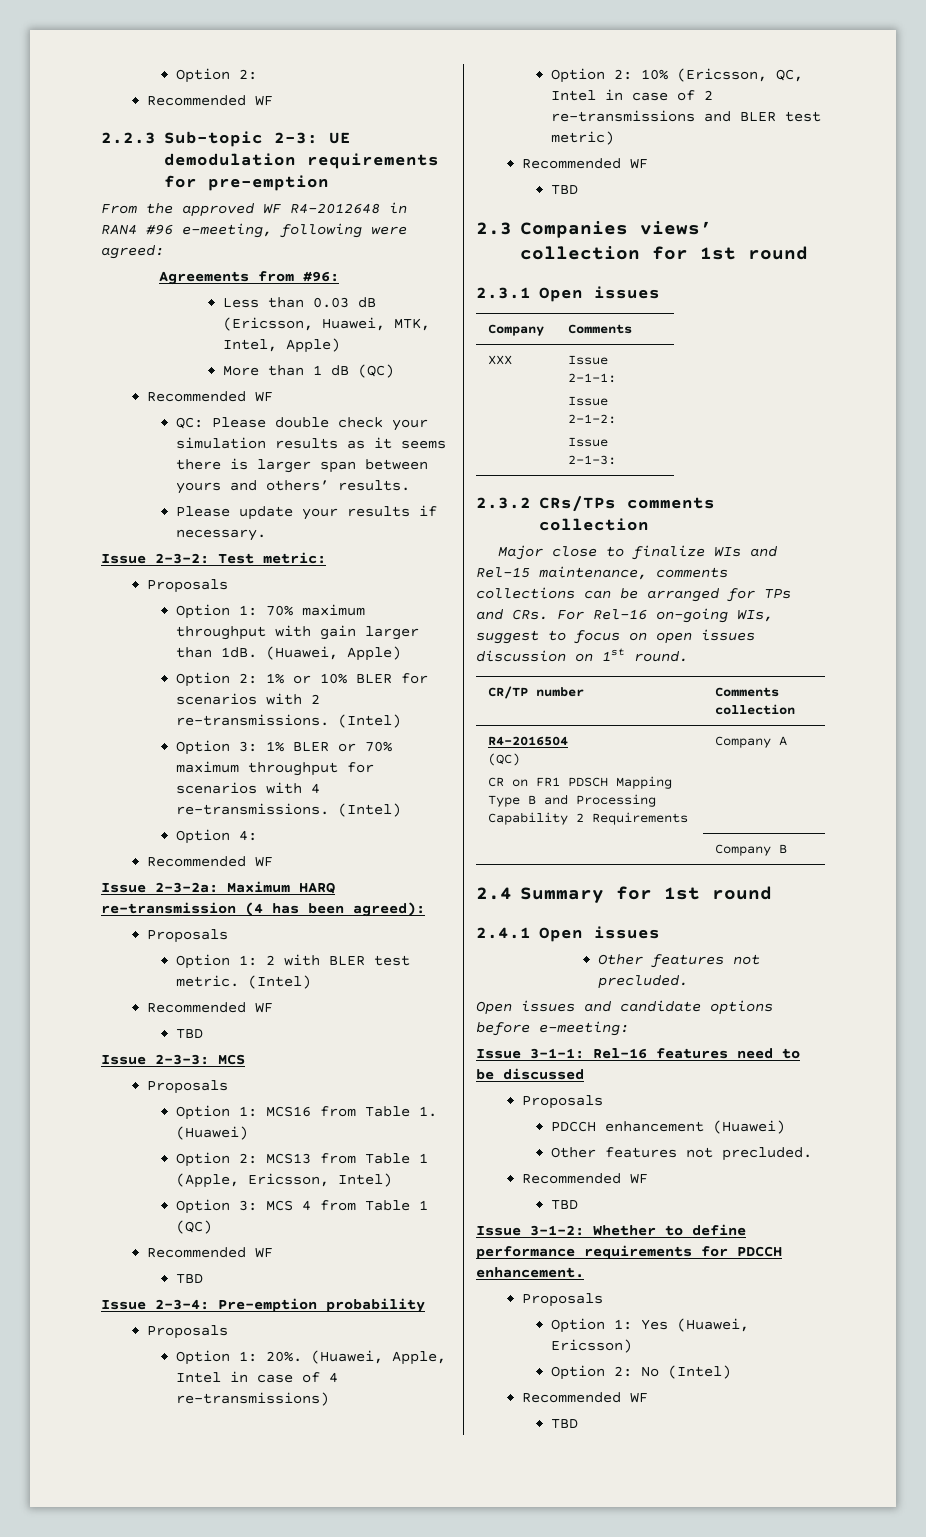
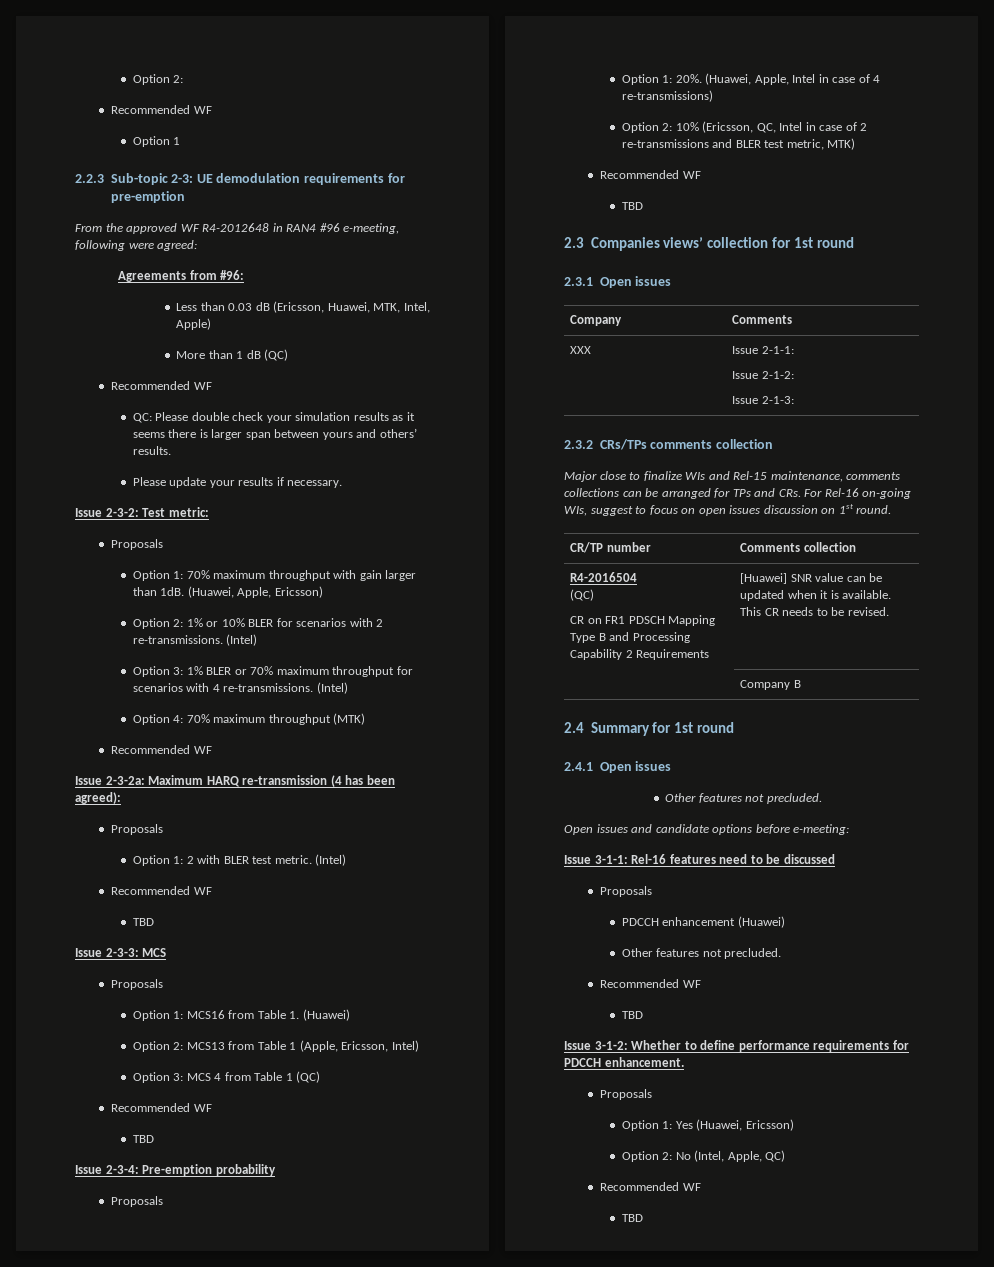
(274, 100) none -> [132,136,181,147] // Option 1
[347,646,402,661] Apple) -> [237,586,323,598] Apple, Ericsson)
(258, 835) none -> [186,713,366,725] 70% maximum throughput (MTK)
[551,131,615,145] metric) -> [786,138,856,150] metric, MTK)
[714,736,787,748] Company A -> [740,573,883,584] [740,590,892,601] [740,607,889,616] [Huawei] SNR value can be updated when it is available. This CR needs to be revised.
[668,1365,732,1379] (Intel) -> [694,1150,786,1162] (Intel, Apple, QC)

